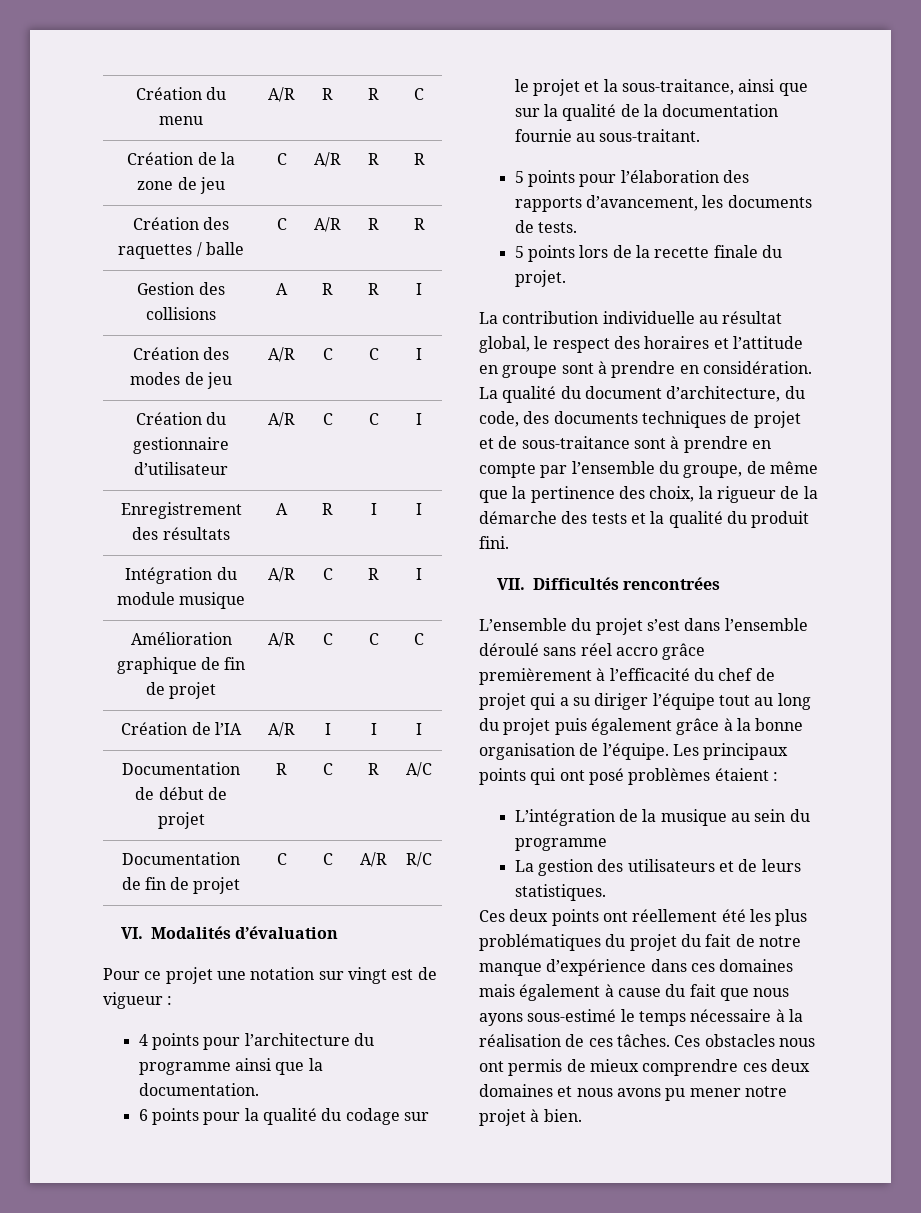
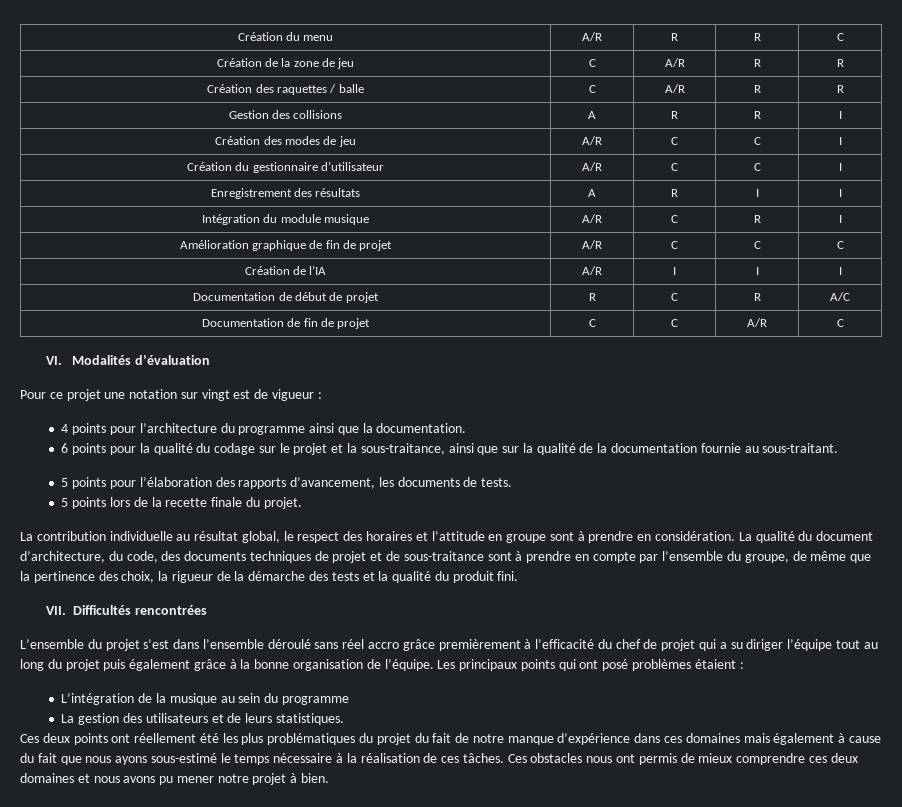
[406,852,432,867] R/C -> [836,319,844,327] C

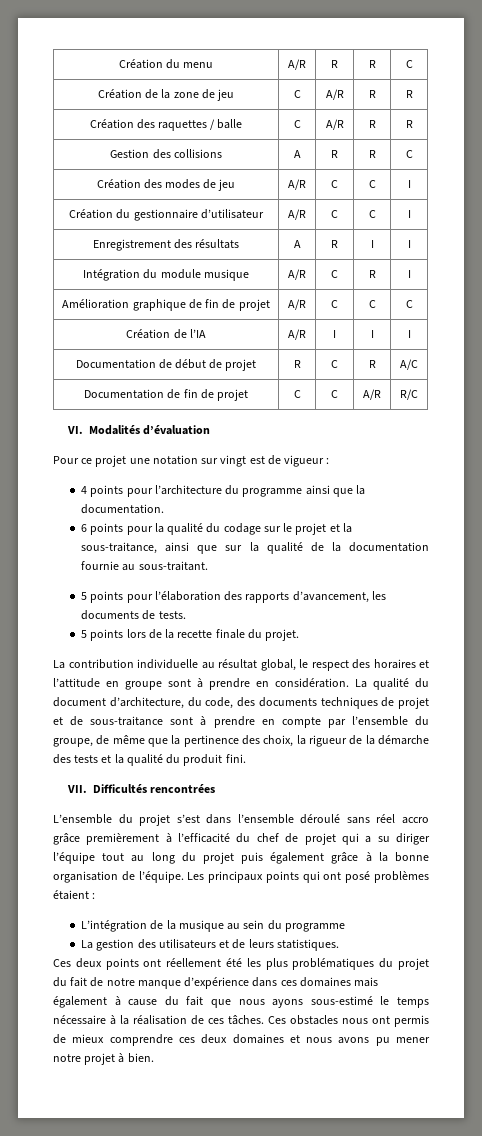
[838,111,842,119] I -> [405,150,413,158] C
[836,319,844,327] C -> [400,389,418,400] R/C

